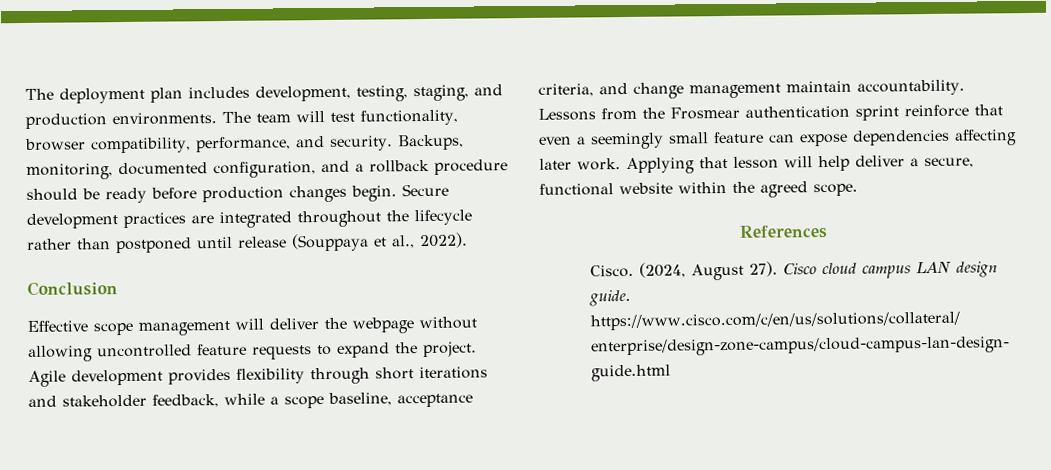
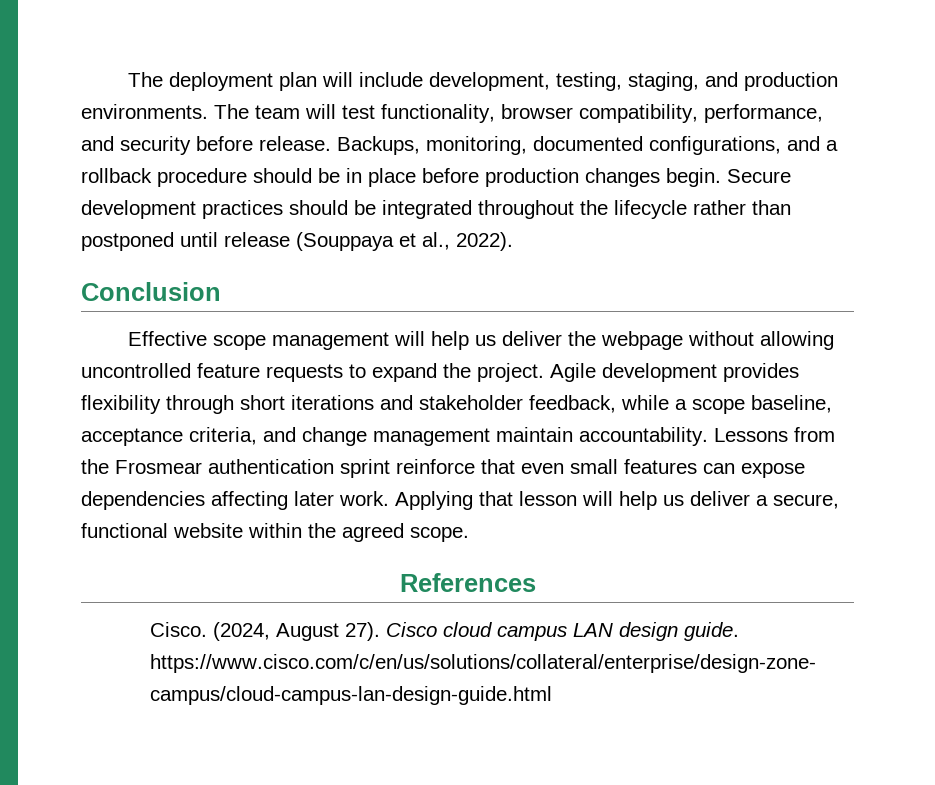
[188,86,250,99] includes -> [321,72,423,87] will include
[329,135,393,151] security. -> [120,136,331,155] security before release.
[213,161,316,179] configuration, -> [649,136,781,155] configurations,
[105,187,147,204] ready -> [346,168,416,187] in place
[191,215,214,224] are -> [289,200,376,215] should be
(264, 324) none -> [430,331,496,350] help us
[577,131,764,150] a seemingly small feature -> [570,459,697,474] small features
(850, 163) none -> [663,495,684,506] us

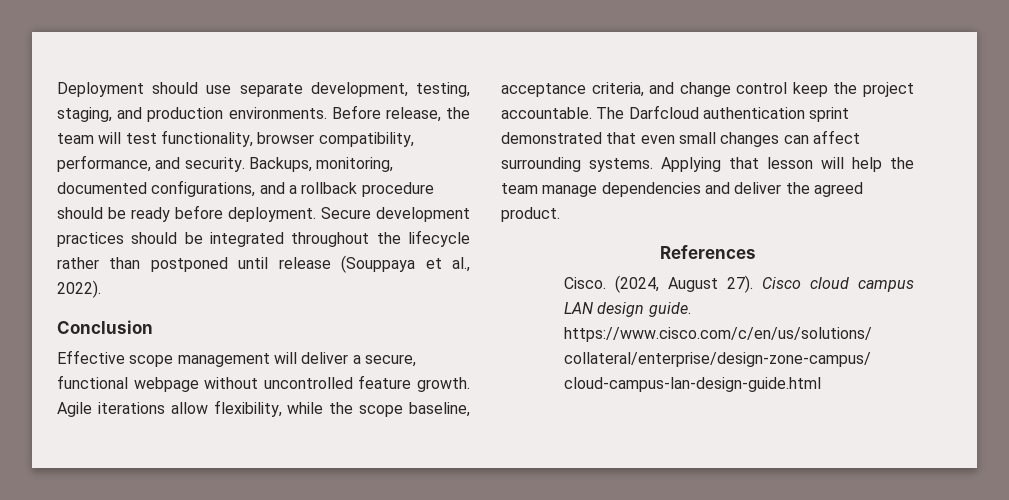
[127,72,423,91] The deployment plan will include -> [57,82,303,97] Deployment should use separate
[214,104,249,119] The -> [331,105,471,122] Before release, the
[120,136,331,155] security before release. -> [184,157,245,172] security.
[346,168,721,187] in place before production changes begin. -> [131,205,316,222] ready before deployment.
[430,331,596,350] help us deliver the -> [301,352,416,367] [57,375,128,389] deliver a secure, functional
[759,331,834,350] allowing -> (259, 383) none
[266,363,799,382] [81,395,687,414] requests to expand the project. Agile development provides flexibility through short iterations and stakeholder feedback, while a -> [417,377,471,392] [57,400,354,417] growth. Agile iterations allow flexibility, while the
[373,427,835,446] [81,459,202,474] management maintain accountability. Lessons from the Frosmear -> [736,82,914,97] [501,105,699,119] control keep the project accountable. The Darfcloud
[396,459,475,474] reinforce -> [501,132,602,144] demonstrated
[624,459,805,478] [81,491,389,510] features can expose dependencies affecting later work. -> [720,130,860,147] [501,157,653,172] changes can affect surrounding systems.
[663,491,839,509] [81,523,302,538] us deliver a secure, functional website within -> [890,157,914,169] [501,182,782,197] the team manage dependencies and deliver
[410,527,469,542] scope. -> [501,207,560,222] product.

